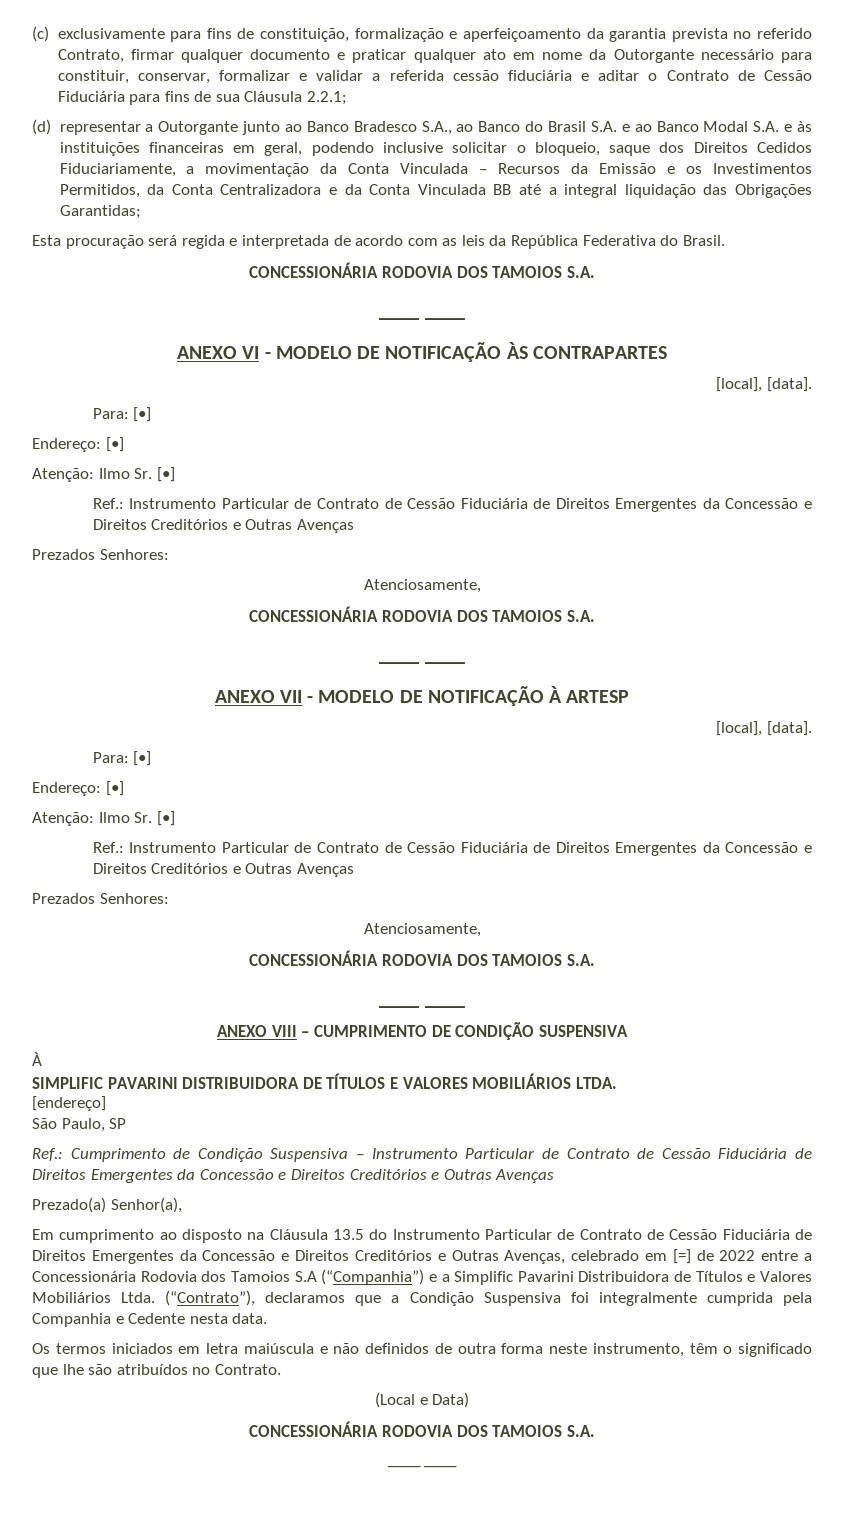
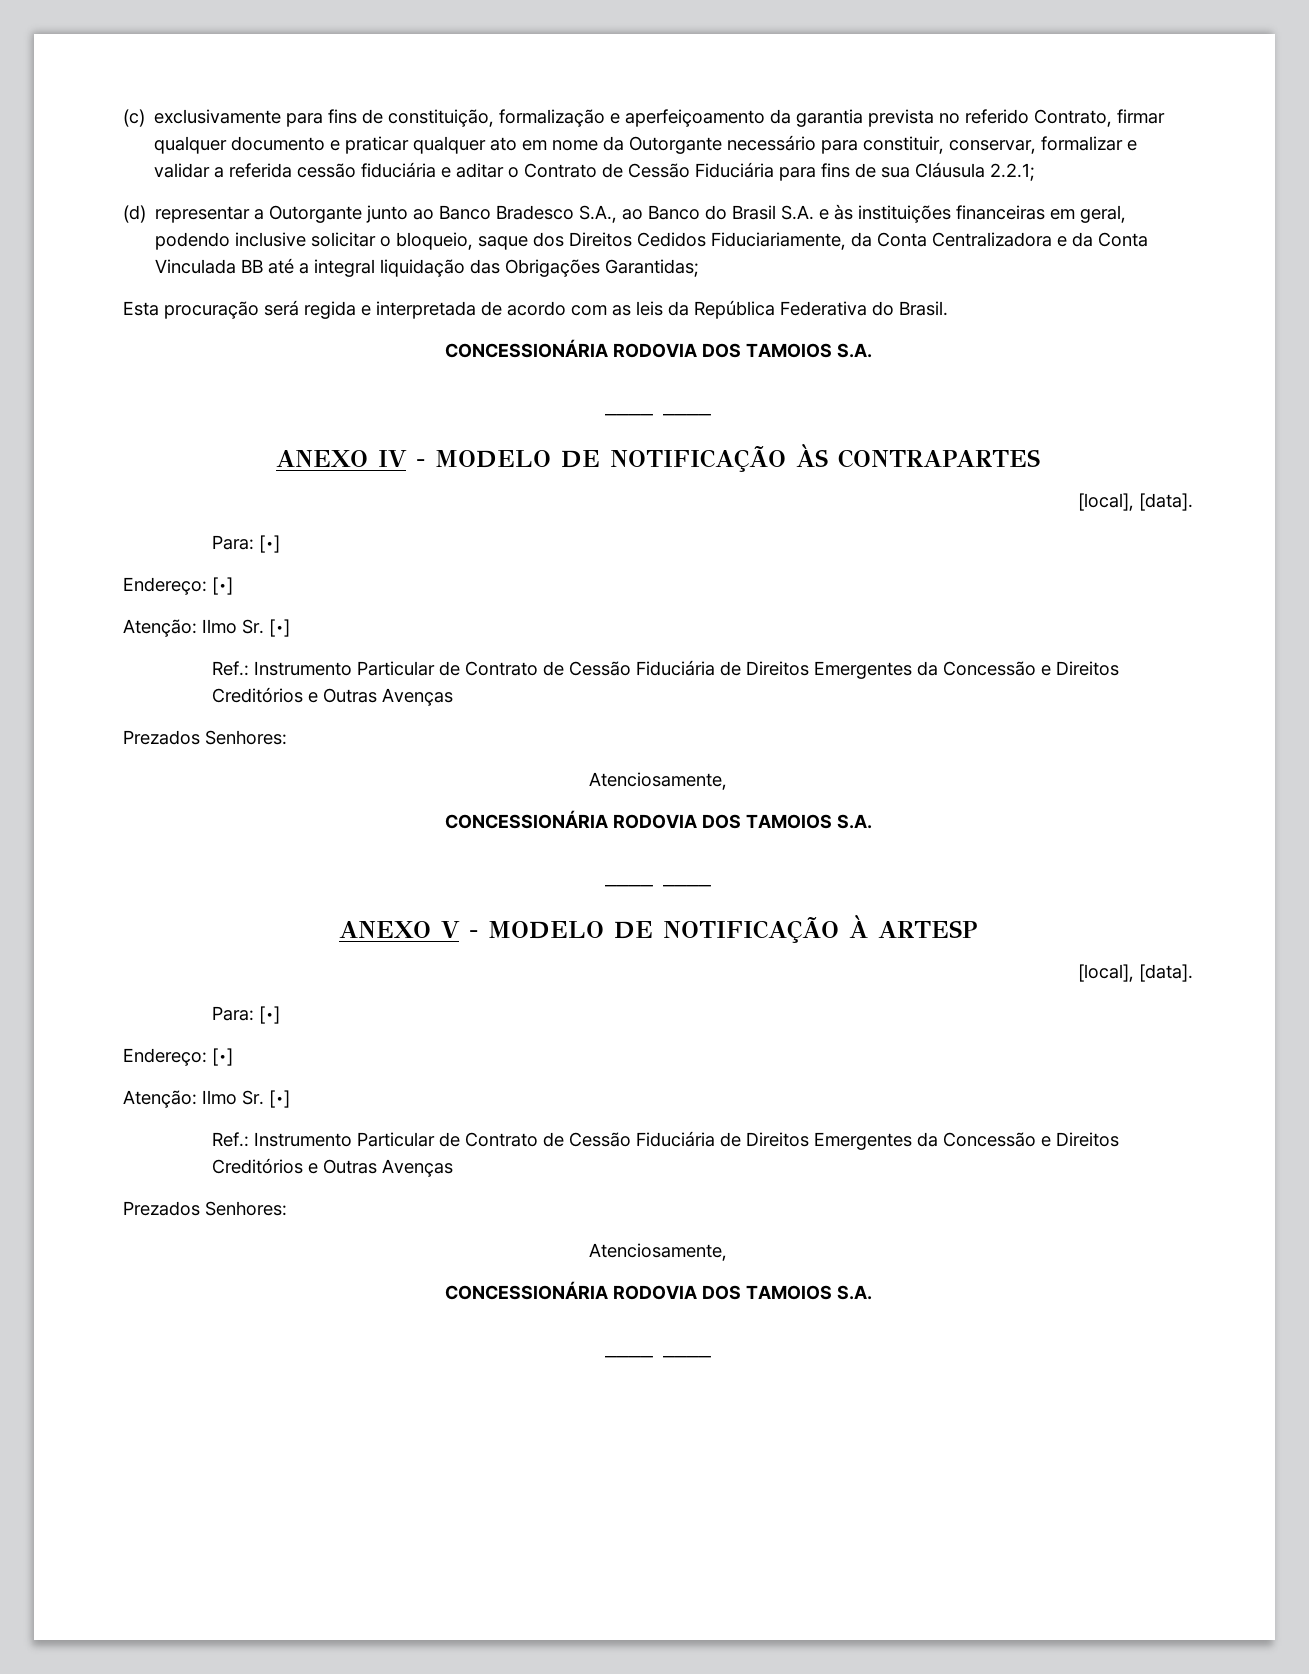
[634,121,793,132] ao Banco Modal S.A. e -> (830, 214) none
[186,163,813,177] [59,184,140,198] a movimentação da Conta Vinculada – Recursos da Emissão e os Investimentos Permitidos, -> (847, 241) none
[242,346,260,359] VI -> [377,450,407,467] IV
[279,690,302,703] VII -> [441,921,460,938] V
[217,1022,628,1040] [32,1052,42,1066] [32,1073,617,1089] [32,1096,106,1111] [32,1118,127,1132] [32,1148,812,1162] [32,1169,555,1183] [32,1197,182,1213] [32,1229,813,1243] [32,1249,812,1264] [32,1269,812,1285] [32,1290,812,1306] [32,1313,268,1327] [32,1343,812,1357] [32,1364,281,1378] [374,1392,470,1408] [249,1421,595,1437] [387,1465,458,1468] // ANEXO VIII – CUMPRIMENTO DE CONDIÇÃO SUSPENSIVA // À // SIMPLIFIC PAVARINI DISTRIBUIDORA DE TÍTULOS E VALORES MOBILIÁRIOS LTDA. // [endereço] // São Paulo, SP // Ref.: Cumprimento de Condição Suspensiva – Instrumento Particular de Contrato de Cessão Fiduciária de Direitos Emergentes da Concessão e Direitos Creditórios e Outras Avenças // Prezado(a) Senhor(a), // Em cumprimento ao disposto na Cláusula 13.5 do Instrumento Particular de Contrato de Cessão Fiduciária de Direitos Emergentes da Concessão e Direitos Creditórios e Outras Avenças, celebrado em [=] de 2022 entre a Concessionária Rodovia dos Tamoios S.A (“Companhia”) e a Simplific Pavarini Distribuidora de Títulos e Valores Mobiliários Ltda. (“Contrato”), declaramos que a Condição Suspensiva foi integralmente cumprida pela Companhia e Cedente nesta data. // Os termos iniciados em letra maiúscula e não definidos de outra forma neste instrumento, têm o significado que lhe são atribuídos no Contrato. // (Local e Data) // CONCESSIONÁRIA RODOVIA DOS TAMOIOS S.A. // ____ ____ -> (711, 1355) none

